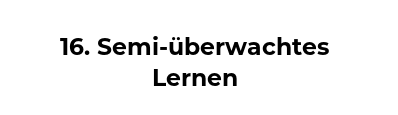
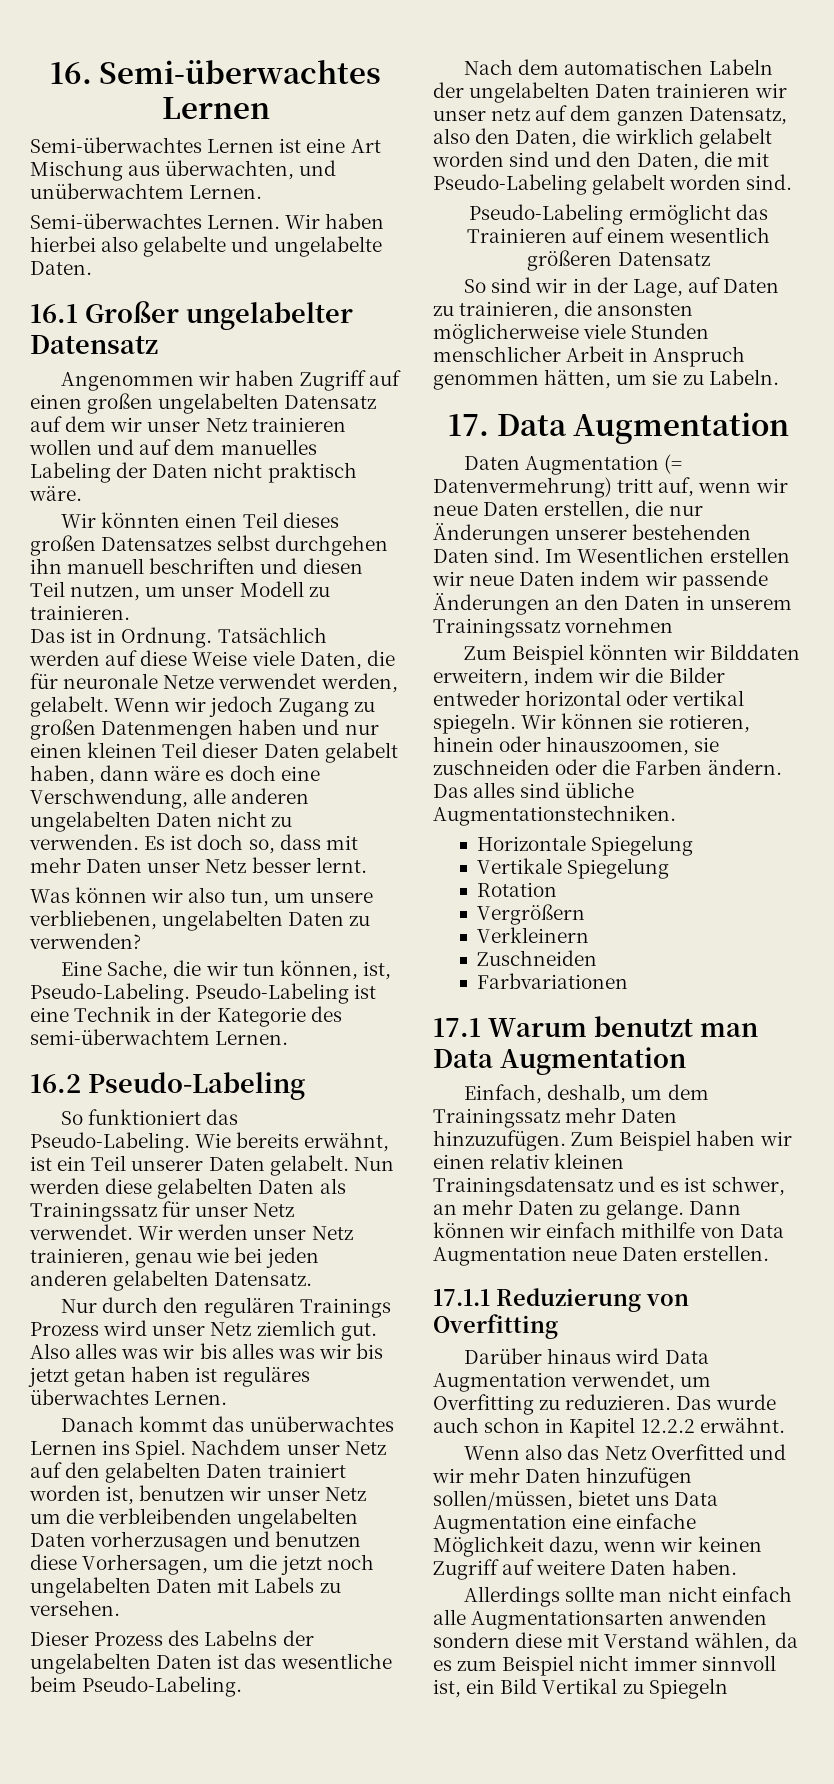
(238, 77) none -> [30,137,381,153] [30,160,337,181] [30,183,263,199] [30,213,385,229] [30,236,382,257] [30,261,92,275] [30,301,353,330] [30,335,158,354] [61,370,401,391] [30,393,377,414] [30,416,346,432] [29,439,317,455] [30,462,357,483] [29,486,82,501] [61,512,339,528] [30,535,389,556] [30,558,363,574] [30,581,330,601] [30,605,130,620] [30,627,327,648] [29,650,395,670] [30,673,398,693] [30,696,375,717] [30,719,379,740] [30,742,398,763] [30,765,320,785] [30,788,310,809] [30,811,293,832] [29,834,358,854] [30,857,367,873] [30,887,373,907] [29,910,371,931] [29,933,141,949] [61,960,391,980] [30,983,377,1004] [30,1006,342,1027] [30,1029,289,1045] [30,1072,305,1100] [61,1109,239,1125] [30,1132,390,1153] [30,1155,394,1176] [29,1178,346,1199] [30,1201,295,1222] [29,1224,353,1240] [30,1247,319,1268] [30,1270,313,1291] [61,1297,391,1318] [30,1320,377,1341] [30,1343,384,1359] [28,1366,310,1387] [30,1389,228,1405] [61,1416,394,1432] [30,1439,386,1460] [30,1462,346,1483] [29,1485,366,1505] [30,1508,359,1529] [30,1531,362,1552] [30,1554,374,1575] [30,1577,341,1598] [29,1600,120,1616] [30,1630,314,1646] [30,1653,392,1674] [30,1676,243,1697] [464,59,773,75] [433,82,787,103] [433,105,787,126] [433,128,772,149] [432,151,769,171] [433,174,793,195] [469,204,768,225] [466,227,771,243] [527,250,710,271] [464,277,780,298] [433,300,694,320] [433,323,710,344] [433,346,746,367] [433,369,779,390] [447,412,790,444] [464,454,683,475] [433,477,788,498] [433,500,703,520] [433,523,752,545] [433,547,790,563] [432,570,768,591] [433,593,792,615] [433,617,674,638] [464,644,800,665] [433,667,725,687] [433,690,745,706] [433,713,750,734] [433,736,720,756] [433,759,782,775] [433,782,635,798] [433,805,676,826] [477,835,694,856] [477,858,670,879] [477,882,558,897] [477,904,586,925] [477,927,590,943] [477,950,598,966] [477,973,629,989] [433,1016,758,1037] [433,1047,686,1075] [464,1084,709,1104] [433,1107,678,1128] [433,1130,792,1151] [433,1153,625,1169] [433,1176,785,1197] [433,1199,741,1220] [433,1222,784,1238] [433,1245,770,1266] [433,1288,689,1312] [433,1314,558,1339] [464,1348,709,1364] [433,1371,712,1392] [433,1394,776,1415] [433,1417,785,1438] [464,1444,786,1460] [432,1467,693,1488] [433,1490,719,1510] [433,1513,697,1534] [433,1536,762,1557] [433,1559,737,1580] [464,1586,792,1607] [433,1609,768,1630] [433,1632,798,1652] [433,1655,776,1676] [433,1678,728,1699] // Semi-überwachtes Lernen ist eine Art Mischung aus überwachten, und unüberwachtem Lernen. // Semi-überwachtes Lernen. Wir haben hierbei also gelabelte und ungelabelte Daten. // 16.1 Großer ungelabelter Datensatz // Angenommen wir haben Zugriff auf einen großen ungelabelten Datensatz auf dem wir unser Netz trainieren wollen und auf dem manuelles Labeling der Daten nicht praktisch wäre. // Wir könnten einen Teil dieses großen Datensatzes selbst durchgehen ihn manuell beschriften und diesen Teil nutzen, um unser Modell zu trainieren. // Das ist in Ordnung. Tatsächlich werden auf diese Weise viele Daten, die für neuronale Netze verwendet werden, gelabelt. Wenn wir jedoch Zugang zu großen Datenmengen haben und nur einen kleinen Teil dieser Daten gelabelt haben, dann wäre es doch eine Verschwendung, alle anderen ungelabelten Daten nicht zu verwenden. Es ist doch so, dass mit mehr Daten unser Netz besser lernt. // Was können wir also tun, um unsere verbliebenen, ungelabelten Daten zu verwenden? // Eine Sache, die wir tun können, ist, Pseudo-Labeling. Pseudo-Labeling ist eine Technik in der Kategorie des semi-überwachtem Lernen. // 16.2 Pseudo-Labeling // So funktioniert das Pseudo-Labeling. Wie bereits erwähnt, ist ein Teil unserer Daten gelabelt. Nun werden diese gelabelten Daten als Trainingssatz für unser Netz verwendet. Wir werden unser Netz trainieren, genau wie bei jeden anderen gelabelten Datensatz. // Nur durch den regulären Trainings Prozess wird unser Netz ziemlich gut. Also alles was wir bis alles was wir bis jetzt getan haben ist reguläres überwachtes Lernen. // Danach kommt das unüberwachtes Lernen ins Spiel. Nachdem unser Netz auf den gelabelten Daten trainiert worden ist, benutzen wir unser Netz um die verbleibenden ungelabelten Daten vorherzusagen und benutzen diese Vorhersagen, um die jetzt noch ungelabelten Daten mit Labels zu versehen. // Dieser Prozess des Labelns der ungelabelten Daten ist das wesentliche beim Pseudo-Labeling. // Nach dem automatischen Labeln der ungelabelten Daten trainieren wir unser netz auf dem ganzen Datensatz, also den Daten, die wirklich gelabelt worden sind und den Daten, die mit Pseudo-Labeling gelabelt worden sind. // Pseudo-Labeling ermöglicht das Trainieren auf einem wesentlich größeren Datensatz // So sind wir in der Lage, auf Daten zu trainieren, die ansonsten möglicherweise viele Stunden menschlicher Arbeit in Anspruch genommen hätten, um sie zu Labeln. // 17. Data Augmentation // Daten Augmentation (= Datenvermehrung) tritt auf, wenn wir neue Daten erstellen, die nur Änderungen unserer bestehenden Daten sind. Im Wesentlichen erstellen wir neue Daten indem wir passende Änderungen an den Daten in unserem Trainingssatz vornehmen // Zum Beispiel könnten wir Bilddaten erweitern, indem wir die Bilder entweder horizontal oder vertikal spiegeln. Wir können sie rotieren, hinein oder hinauszoomen, sie zuschneiden oder die Farben ändern. Das alles sind übliche Augmentationstechniken. // Horizontale Spiegelung // Vertikale Spiegelung // Rotation // Vergrößern // Verkleinern // Zuschneiden // Farbvariationen // 17.1 Warum benutzt man Data Augmentation // Einfach, deshalb, um dem Trainingssatz mehr Daten hinzuzufügen. Zum Beispiel haben wir einen relativ kleinen Trainingsdatensatz und es ist schwer, an mehr Daten zu gelange. Dann können wir einfach mithilfe von Data Augmentation neue Daten erstellen. // 17.1.1 Reduzierung von Overfitting // Darüber hinaus wird Data Augmentation verwendet, um Overfitting zu reduzieren. Das wurde auch schon in Kapitel 12.2.2 erwähnt. // Wenn also das Netz Overfitted und wir mehr Daten hinzufügen sollen/müssen, bietet uns Data Augmentation eine einfache Möglichkeit dazu, wenn wir keinen Zugriff auf weitere Daten haben. // Allerdings sollte man nicht einfach alle Augmentationsarten anwenden sondern diese mit Verstand wählen, da es zum Beispiel nicht immer sinnvoll ist, ein Bild Vertikal zu Spiegeln

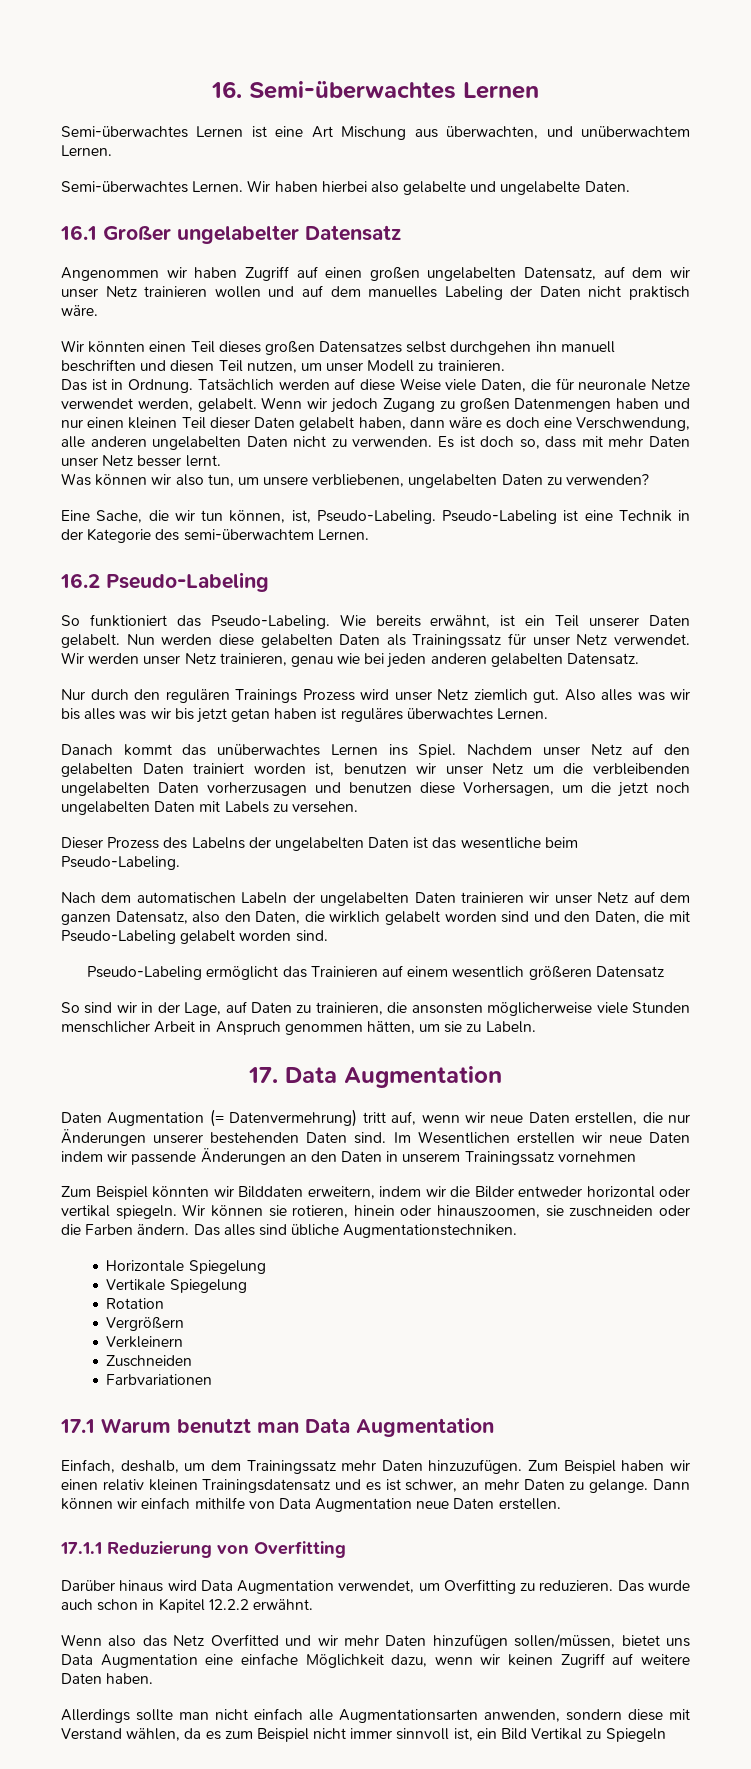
[284,395,377,409] Datensatz -> [524,267,597,280] Datensatz,
[491,108,531,121] netz -> [597,892,629,903] Netz
[669,1609,768,1625] anwenden -> [484,1709,560,1722] anwenden,

